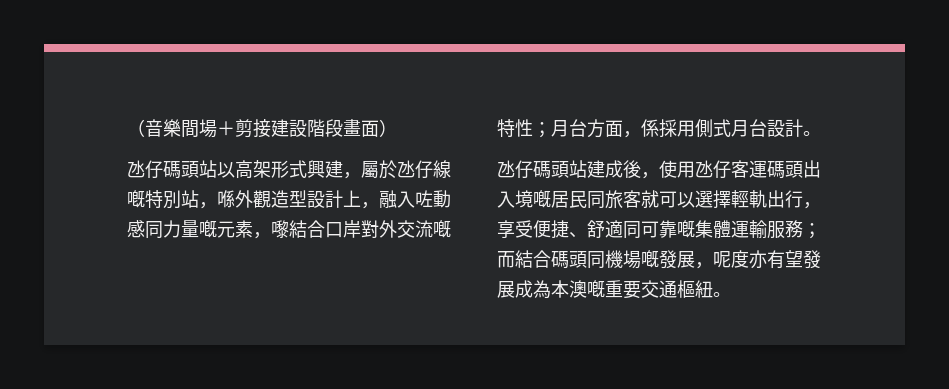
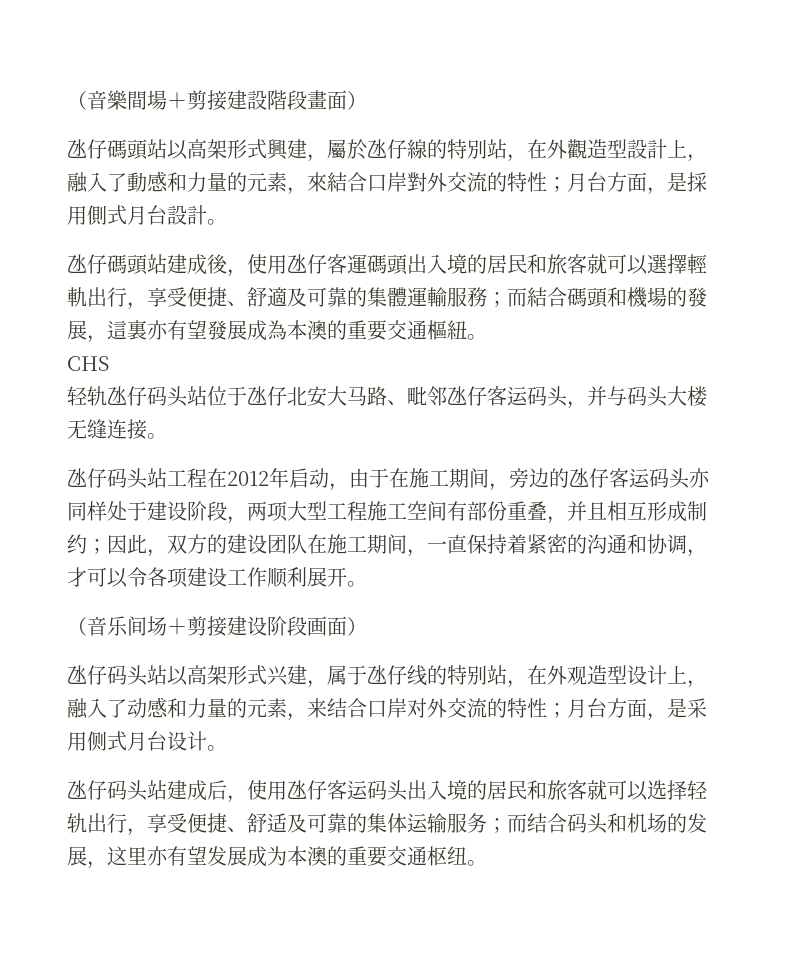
[127,190,145,208] 嘅 -> [427,139,447,159] 的
[217,190,235,208] 喺 -> [527,139,547,159] 在
[415,190,451,208] [127,220,289,239] 咗動感同力量嘅元素，嚟 -> [107,171,327,195] 了動感和力量的元素，來
[433,220,451,238] [497,119,659,138] 嘅特性；月台方面，係 -> [487,172,687,195] 的特性；月台方面，是
[533,190,605,209] 嘅居民同 -> [467,254,547,274] 的居民和
[623,220,695,239] 同可靠嘅 -> [287,287,367,307] 及可靠的
[587,250,749,269] 同機場嘅發展，呢度 -> [607,287,707,308] [67,320,147,343] 和機場的發展，這裏
[587,280,605,298] 嘅 -> [327,320,347,340] 的
(731, 294) none -> [67,356,109,371] [67,386,707,409] [67,419,167,440] [67,468,710,491] [67,501,707,524] [67,534,707,557] [67,567,367,588] [67,616,367,637] [67,665,707,688] [67,697,707,721] [67,731,227,751] [67,780,708,803] [67,813,707,836] [67,846,487,869] // CHS // 轻轨氹仔码头站位于氹仔北安大马路、毗邻氹仔客运码头，并与码头大楼无缝连接。 // 氹仔码头站工程在2012年启动，由于在施工期间，旁边的氹仔客运码头亦同样处于建设阶段，两项大型工程施工空间有部份重叠，并且相互形成制约；因此，双方的建设团队在施工期间，一直保持着紧密的沟通和协调，才可以令各项建设工作顺利展开。 // （音乐间场＋剪接建设阶段画面） // 氹仔码头站以高架形式兴建，属于氹仔线的特别站，在外观造型设计上，融入了动感和力量的元素，来结合口岸对外交流的特性；月台方面，是采用侧式月台设计。 // 氹仔码头站建成后，使用氹仔客运码头出入境的居民和旅客就可以选择轻轨出行，享受便捷、舒适及可靠的集体运输服务；而结合码头和机场的发展，这里亦有望发展成为本澳的重要交通枢纽。

